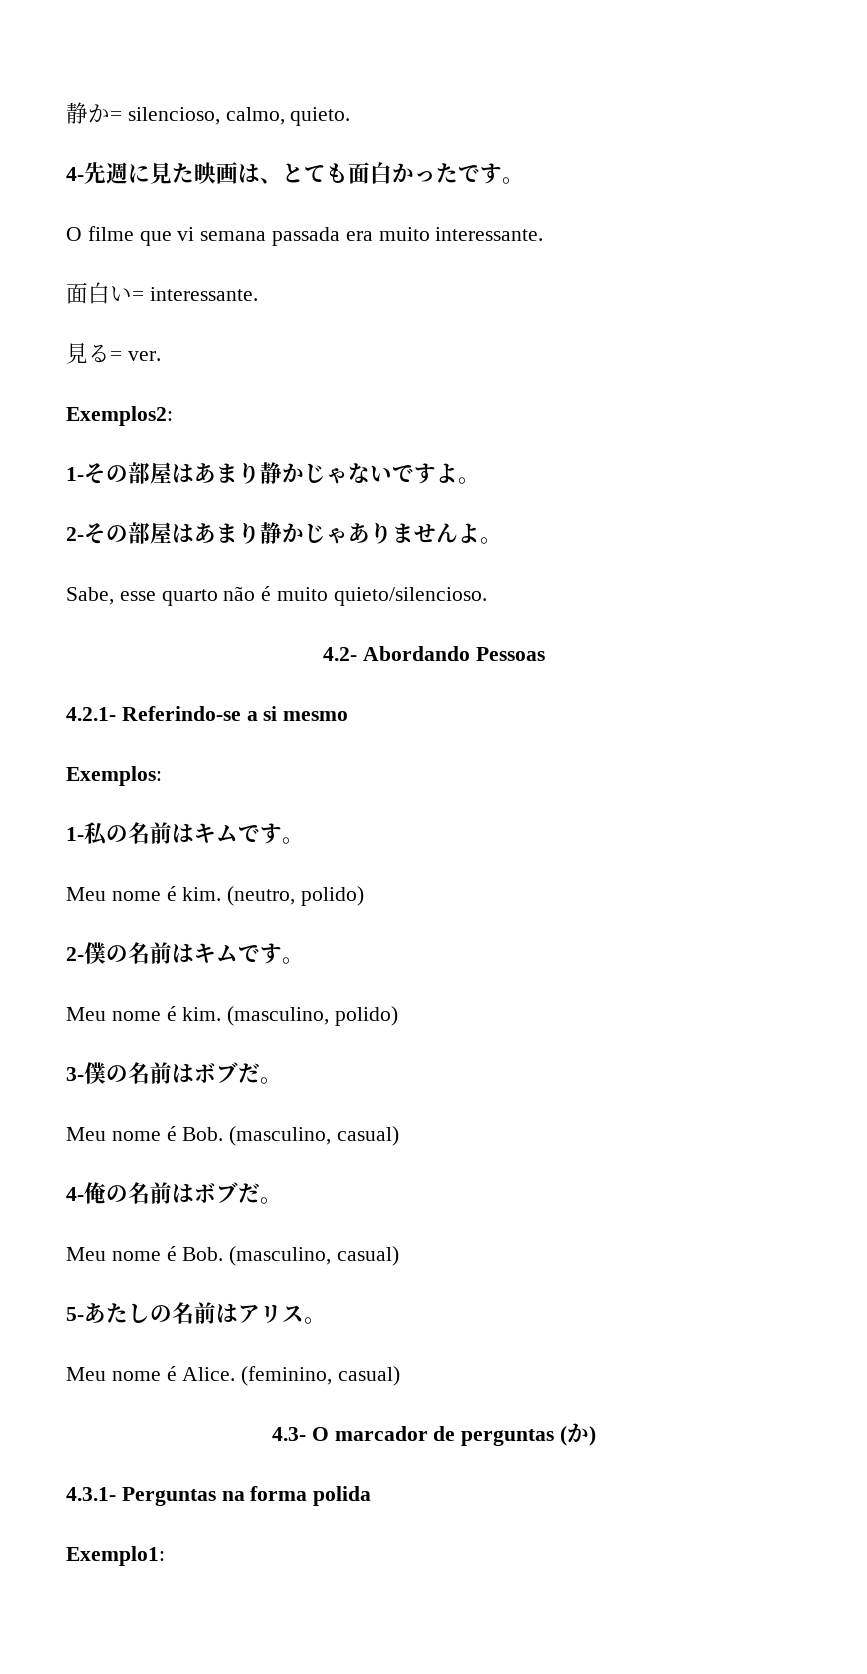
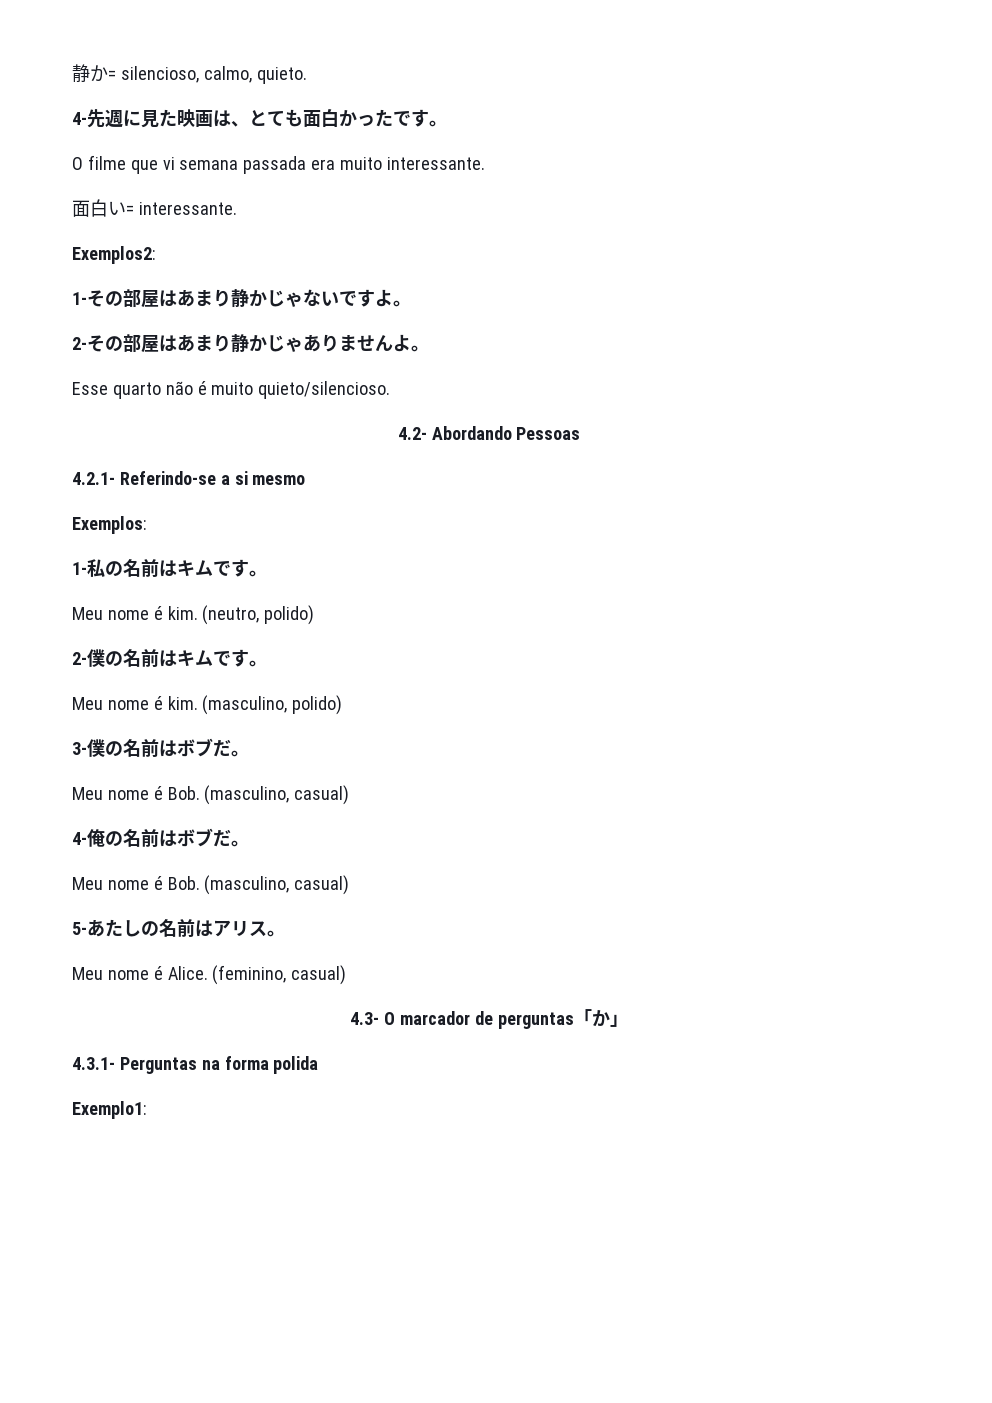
[66,342,161,364] // 見る= ver. -> (237, 208) none
[66,587,156,605] Sabe, esse -> [72,382,108,395] Esse
[560,1423,597,1446] (か) -> [573,1009,628,1027] 「か」

